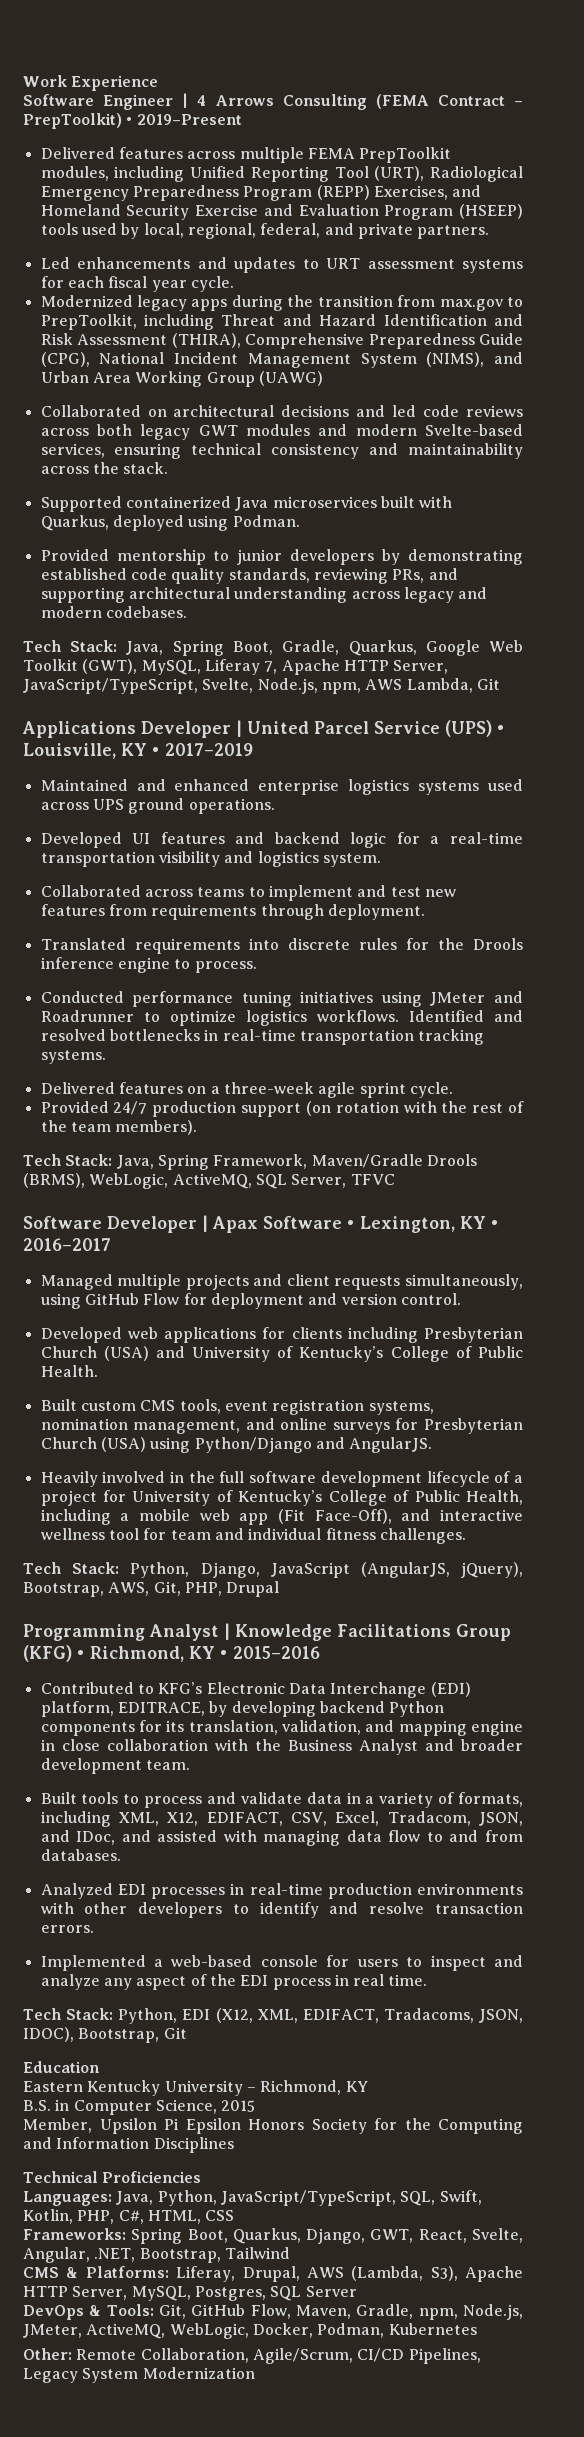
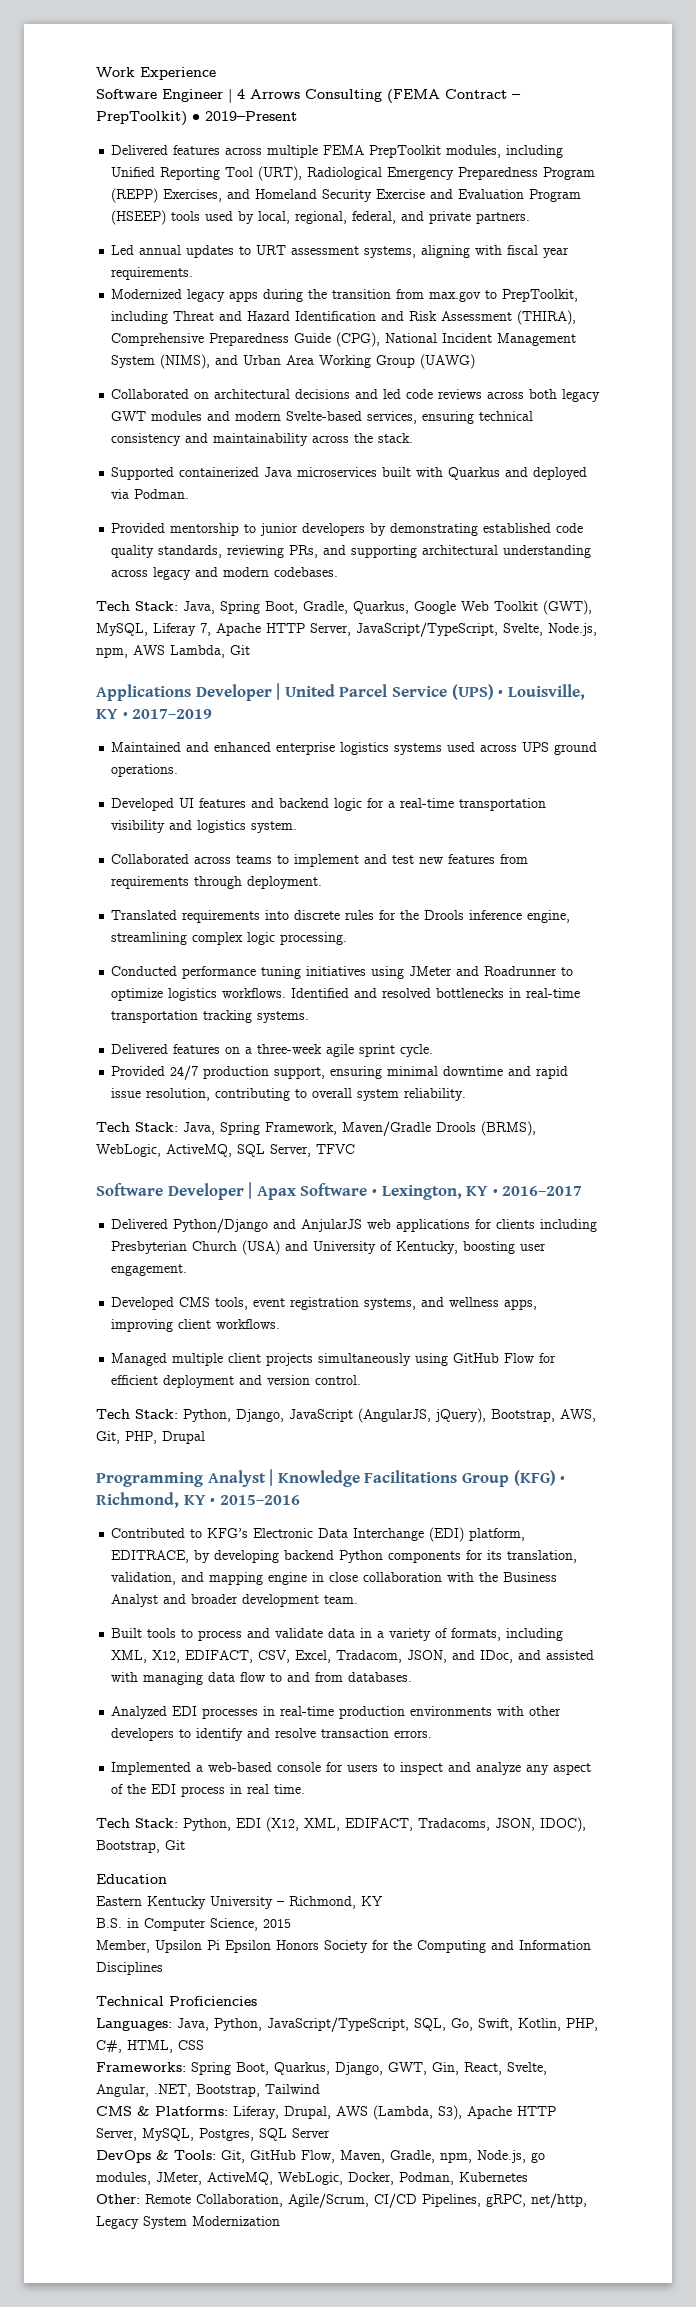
[77,257,227,269] enhancements and -> [139,245,182,255] annual
[461,259,523,273] [40,276,104,288] systems for each -> [364,245,503,258] systems, aligning with
[190,276,234,292] cycle. -> [111,267,194,280] requirements.
[40,515,229,531] Quarkus, deployed using -> [448,467,588,480] [111,489,130,499] Quarkus and deployed via
[117,957,257,973] engine to process. -> [527,910,571,923] [111,932,348,945] engine, streamlining complex logic processing.
[241,1101,524,1117] [40,1120,198,1135] support (on rotation with the rest of the team members). -> [274,1066,569,1079] [111,1088,467,1101] support, ensuring minimal downtime and rapid issue resolution, contributing to overall system reliability.
[40,1274,523,1290] [40,1293,461,1309] [40,1327,122,1343] Managed multiple projects and client requests simultaneously, using GitHub Flow for deployment and version control. // Developed -> [111,1218,363,1233] Delivered Python/Django and AnjularJS
[299,1346,523,1362] [40,1365,98,1377] [40,1399,136,1411] Kentucky’s College of Public Health. // Built custom -> [396,1241,547,1254] [111,1264,188,1276] [111,1297,175,1310] Kentucky, boosting user engagement. // Developed
[40,1418,523,1434] [40,1437,433,1453] [40,1471,523,1487] [40,1490,523,1506] [40,1509,523,1525] [40,1528,466,1544] nomination management, and online surveys for Presbyterian Church (USA) using Python/Django and AngularJS. // Heavily involved in the full software development lifecycle of a project for University of Kentucky’s College of Public Health, including a mobile web app (Fit Face-Off), and interactive wellness tool for team and individual fitness challenges. -> [421,1297,538,1310] [111,1319,281,1332] [111,1353,557,1366] [111,1375,362,1388] and wellness apps, improving client workflows. // Managed multiple client projects simultaneously using GitHub Flow for efficient deployment and version control.
(436, 2198) none -> [451,2018,473,2031] Go,
(414, 2236) none -> [432,2062,459,2075] Gin,
(524, 2312) none -> [531,2152,545,2163] [96,2172,151,2185] go modules,
(481, 2356) none -> [486,2193,587,2208] gRPC, net/http,

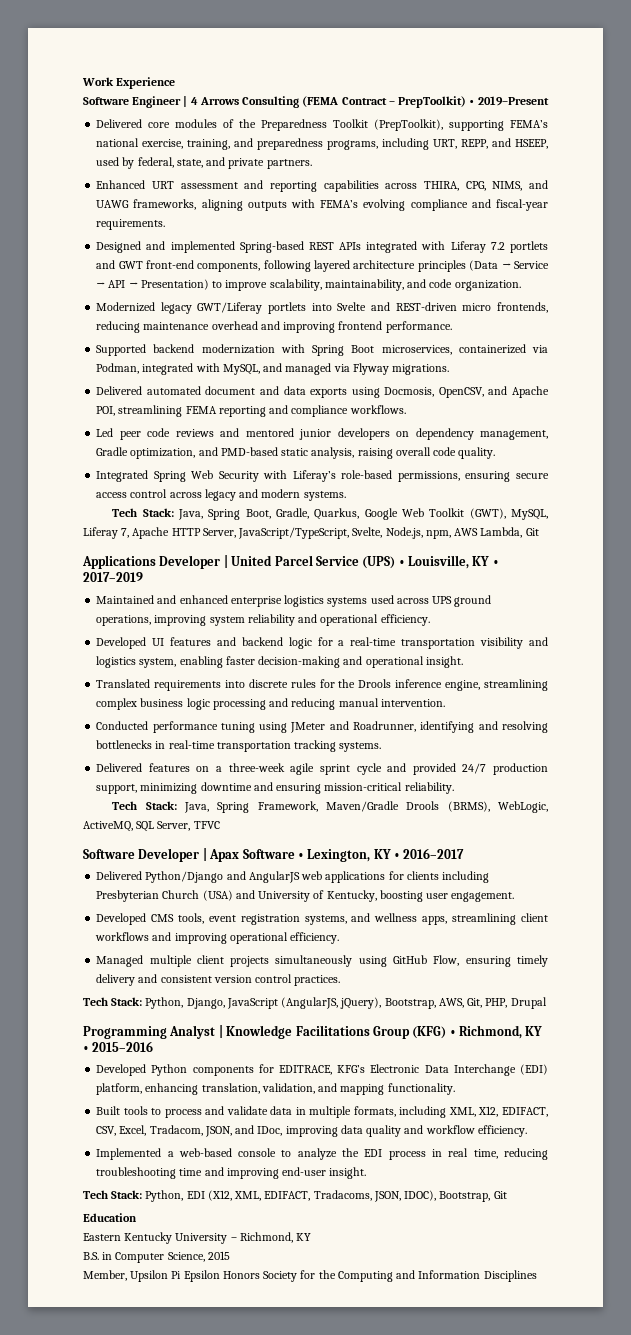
[173,145,564,158] [111,166,596,181] [111,188,582,203] [111,210,531,225] [111,245,570,258] [111,267,194,280] [111,289,579,302] [111,310,577,325] [111,332,577,347] [111,354,476,369] [111,389,601,402] [111,411,534,424] [111,433,414,446] [111,467,588,480] [111,489,190,499] [111,523,584,536] [111,545,592,558] features across multiple FEMA PrepToolkit modules, including Unified Reporting Tool (URT), Radiological Emergency Preparedness Program (REPP) Exercises, and Homeland Security Exercise and Evaluation Program (HSEEP) tools used by local, regional, federal, and private partners. // Led annual updates to URT assessment systems, aligning with fiscal year requirements. // Modernized legacy apps during the transition from max.gov to PrepToolkit, including Threat and Hazard Identification and Risk Assessment (THIRA), Comprehensive Preparedness Guide (CPG), National Incident Management System (NIMS), and Urban Area Working Group (UAWG) // Collaborated on architectural decisions and led code reviews across both legacy GWT modules and modern Svelte-based services, ensuring technical consistency and maintainability across the stack. // Supported containerized Java microservices built with Quarkus and deployed via Podman. // Provided mentorship to junior developers by demonstrating established code quality standards, reviewing PRs, and supporting architectural understanding -> [148,119,548,131] [96,138,549,150] [96,157,312,169] [96,180,548,192] [96,199,548,211] [96,219,166,230] [96,241,548,253] [96,260,549,272] [96,279,521,291] [96,302,548,314] [96,321,452,333] [96,344,548,356] [96,363,450,375] [96,386,549,398] [96,405,406,417] [96,428,548,440] [96,447,496,459] [96,470,549,482] [96,489,168,498] core modules of the Preparedness Toolkit (PrepToolkit), supporting FEMA’s national exercise, training, and preparedness programs, including URT, REPP, and HSEEP, used by federal, state, and private partners. // Enhanced URT assessment and reporting capabilities across THIRA, CPG, NIMS, and UAWG frameworks, aligning outputs with FEMA’s evolving compliance and fiscal-year requirements. // Designed and implemented Spring-based REST APIs integrated with Liferay 7.2 portlets and GWT front-end components, following layered architecture principles (Data → Service → API → Presentation) to improve scalability, maintainability, and code organization. // Modernized legacy GWT/Liferay portlets into Svelte and REST-driven micro frontends, reducing maintenance overhead and improving frontend performance. // Supported backend modernization with Spring Boot microservices, containerized via Podman, integrated with MySQL, and managed via Flyway migrations. // Delivered automated document and data exports using Docmosis, OpenCSV, and Apache POI, streamlining FEMA reporting and compliance workflows. // Led peer code reviews and mentored junior developers on dependency management, Gradle optimization, and PMD-based static analysis, raising overall code quality. // Integrated Spring Web Security with Liferay’s role-based permissions, ensuring secure access control
[274,567,339,577] codebases. -> [303,491,346,501] systems.
[111,764,179,777] operations. -> [96,614,430,626] operations, improving system reliability and operational efficiency.
[251,821,298,833] [111,854,529,867] [111,876,323,889] system. // Collaborated across teams to implement and test new features from requirements through deployment. -> [139,656,463,668] system, enabling faster decision-making and operational insight.
[247,932,348,945] logic processing. -> [140,698,445,710] business logic processing and reducing manual intervention.
[306,966,367,976] initiatives -> (255, 727) none
[484,966,574,976] [111,988,432,1001] Roadrunner to optimize logistics workflows. Identified and resolved -> [353,721,548,733] Roadrunner, identifying and resolving
[400,1044,434,1057] [111,1065,569,1080] [111,1088,400,1101] cycle. // Provided 24/7 production support, ensuring minimal downtime and rapid issue resolution, contributing to overall system -> [356,763,548,775] [96,782,403,794] cycle and provided 24/7 production support, minimizing downtime and ensuring mission-critical
[301,1219,363,1232] AnjularJS -> [248,871,300,883] AngularJS
[111,1319,281,1332] improving client workflows. -> [452,913,548,925] [95,932,340,944] streamlining client workflows and improving operational efficiency.
[504,1353,557,1363] [111,1375,362,1388] Flow for efficient deployment and version control. -> [433,955,549,967] [96,974,341,986] Flow, ensuring timely delivery and consistent version control practices.
[111,1528,203,1538] Contributed to -> [96,1064,332,1076] Developed Python components for EDITRACE,
[111,1550,578,1563] [111,1572,558,1585] [111,1594,359,1607] EDITRACE, by developing backend Python components for its translation, validation, and mapping engine in close collaboration with the Business Analyst and broader development team. -> [145,1083,455,1095] enhancing translation, validation, and mapping functionality.
[377,1628,448,1641] a variety of -> [309,1106,352,1118] multiple
[518,1650,595,1660] [111,1672,413,1685] [111,1706,562,1719] [111,1728,433,1741] [111,1762,592,1775] [111,1784,124,1794] and assisted with managing data flow to and from databases. // Analyzed EDI processes in real-time production environments with other developers to identify and resolve transaction errors. // Implemented a web-based console for users to inspect and analyze any aspect of -> [285,1125,527,1137] [96,1148,337,1160] improving data quality and workflow efficiency. // Implemented a web-based console to analyze
[274,1784,306,1794] time. -> [473,1148,548,1160] [96,1167,367,1179] time, reducing troubleshooting time and improving end-user insight.
[96,1996,257,2006] [96,2017,598,2032] [96,2040,204,2053] [96,2062,547,2075] [96,2084,320,2097] [96,2105,556,2120] [96,2128,330,2141] [96,2150,545,2163] [96,2172,528,2185] [96,2193,587,2208] [96,2216,280,2229] // Technical Proficiencies // Languages: Java, Python, JavaScript/TypeScript, SQL, Go, Swift, Kotlin, PHP, C#, HTML, CSS // Frameworks: Spring Boot, Quarkus, Django, GWT, Gin, React, Svelte, Angular, .NET, Bootstrap, Tailwind // CMS & Platforms: Liferay, Drupal, AWS (Lambda, S3), Apache HTTP Server, MySQL, Postgres, SQL Server // DevOps & Tools: Git, GitHub Flow, Maven, Gradle, npm, Node.js, go modules, JMeter, ActiveMQ, WebLogic, Docker, Podman, Kubernetes // Other: Remote Collaboration, Agile/Scrum, CI/CD Pipelines, gRPC, net/http, Legacy System Modernization -> (537, 1276) none

